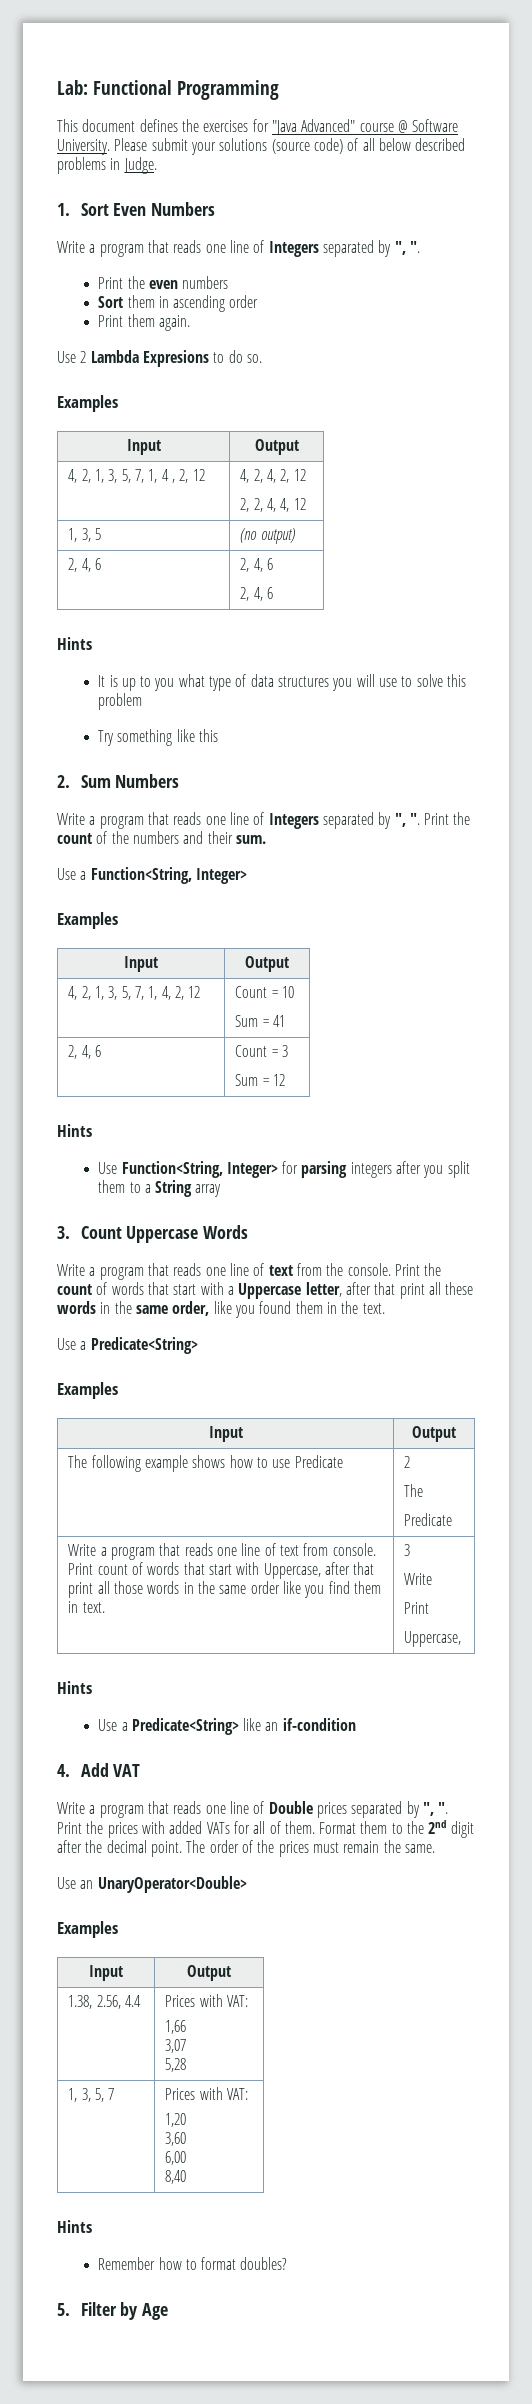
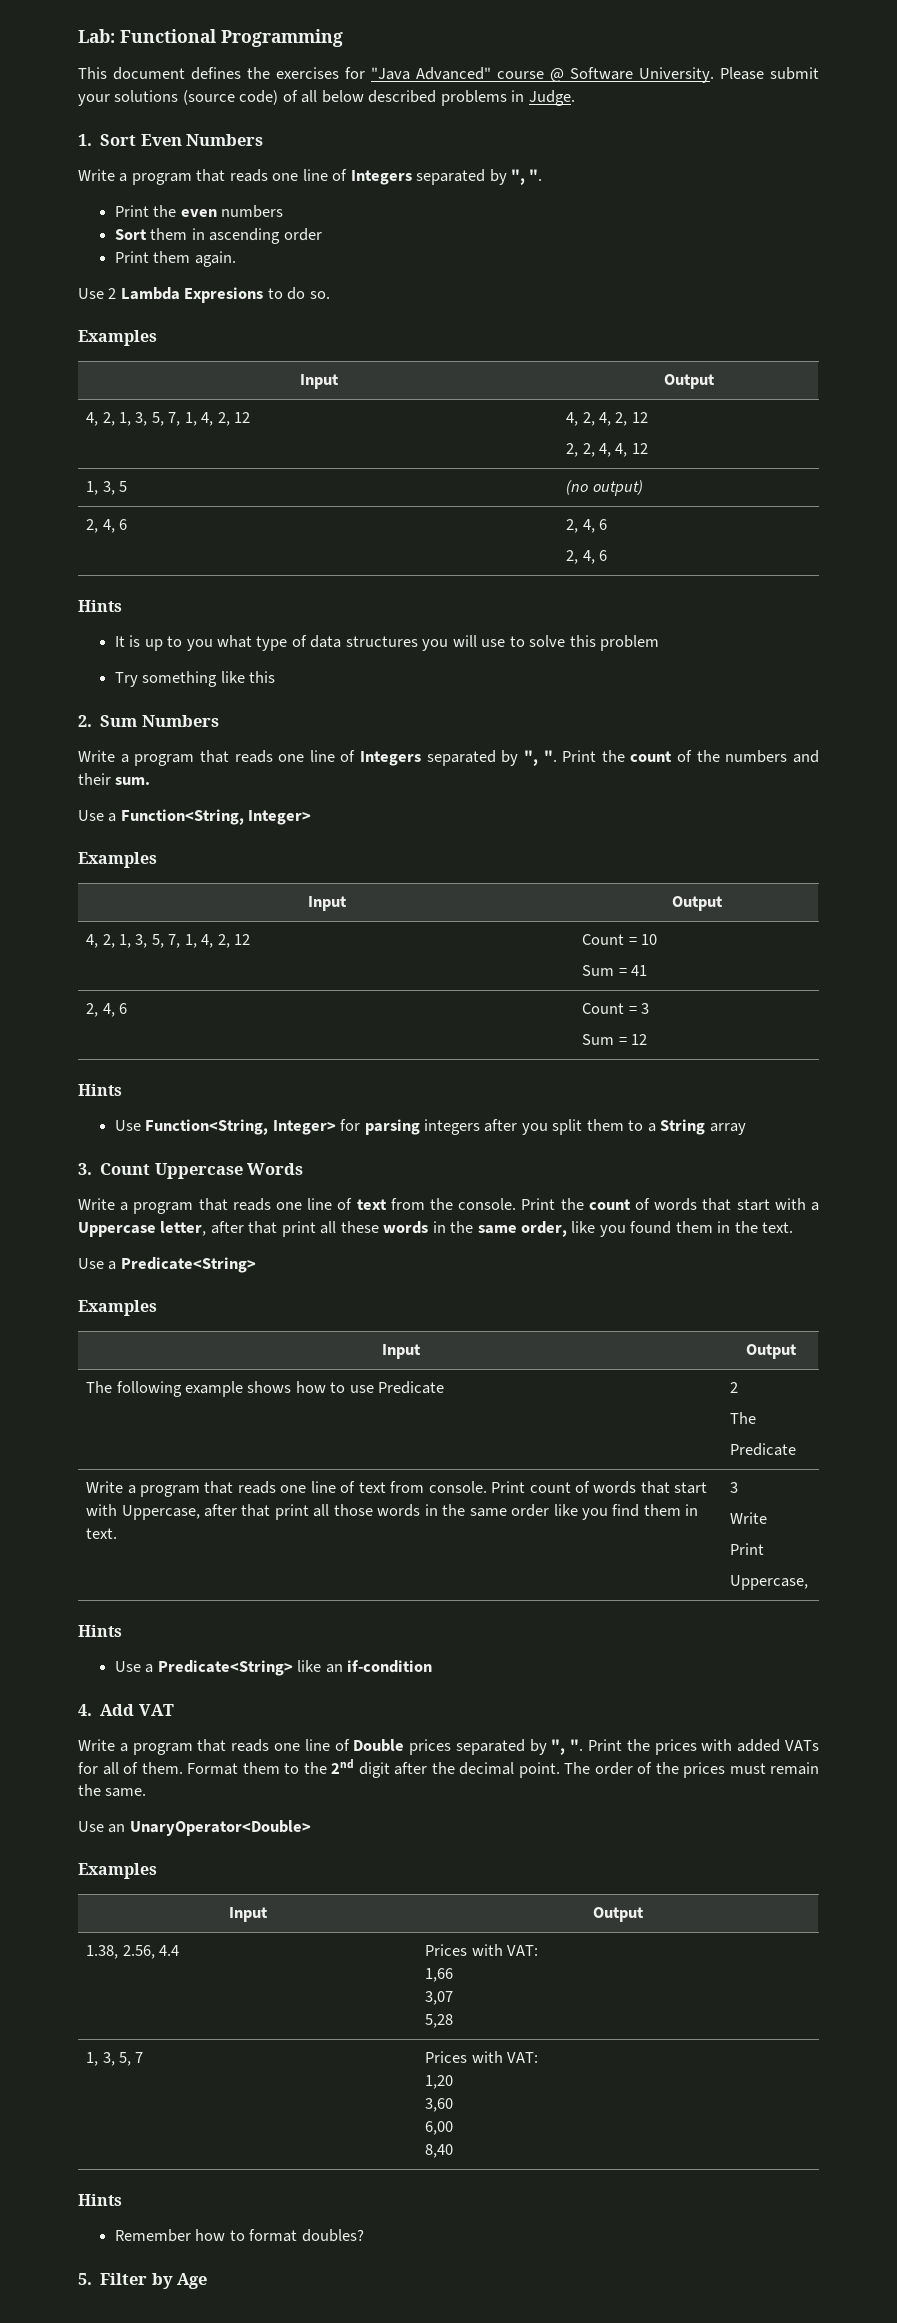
[161,469,175,483] 4 , -> [201,412,214,426] 4,

